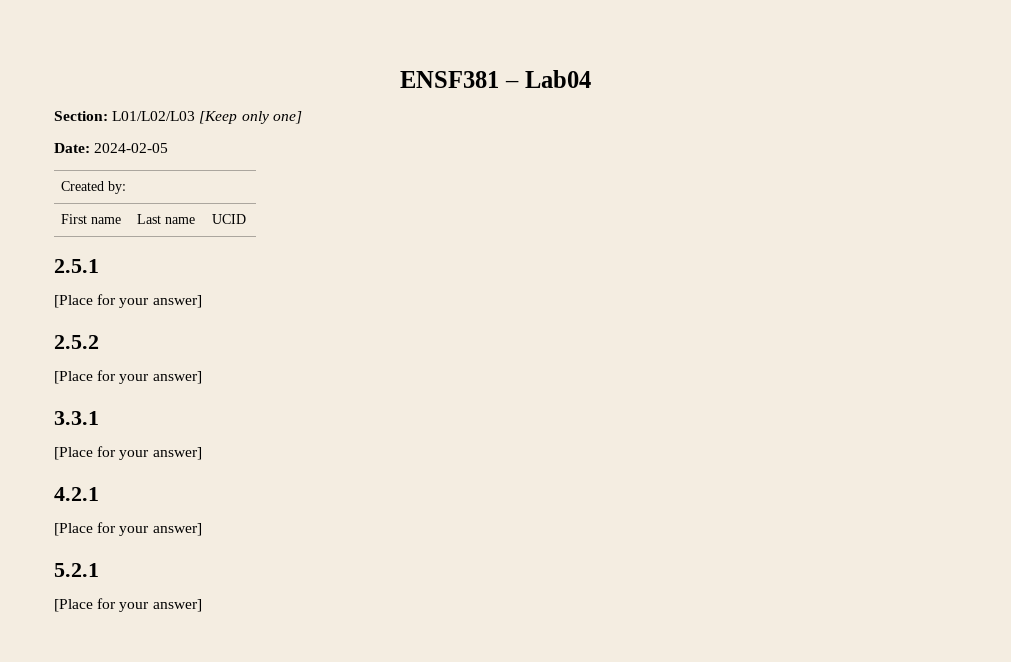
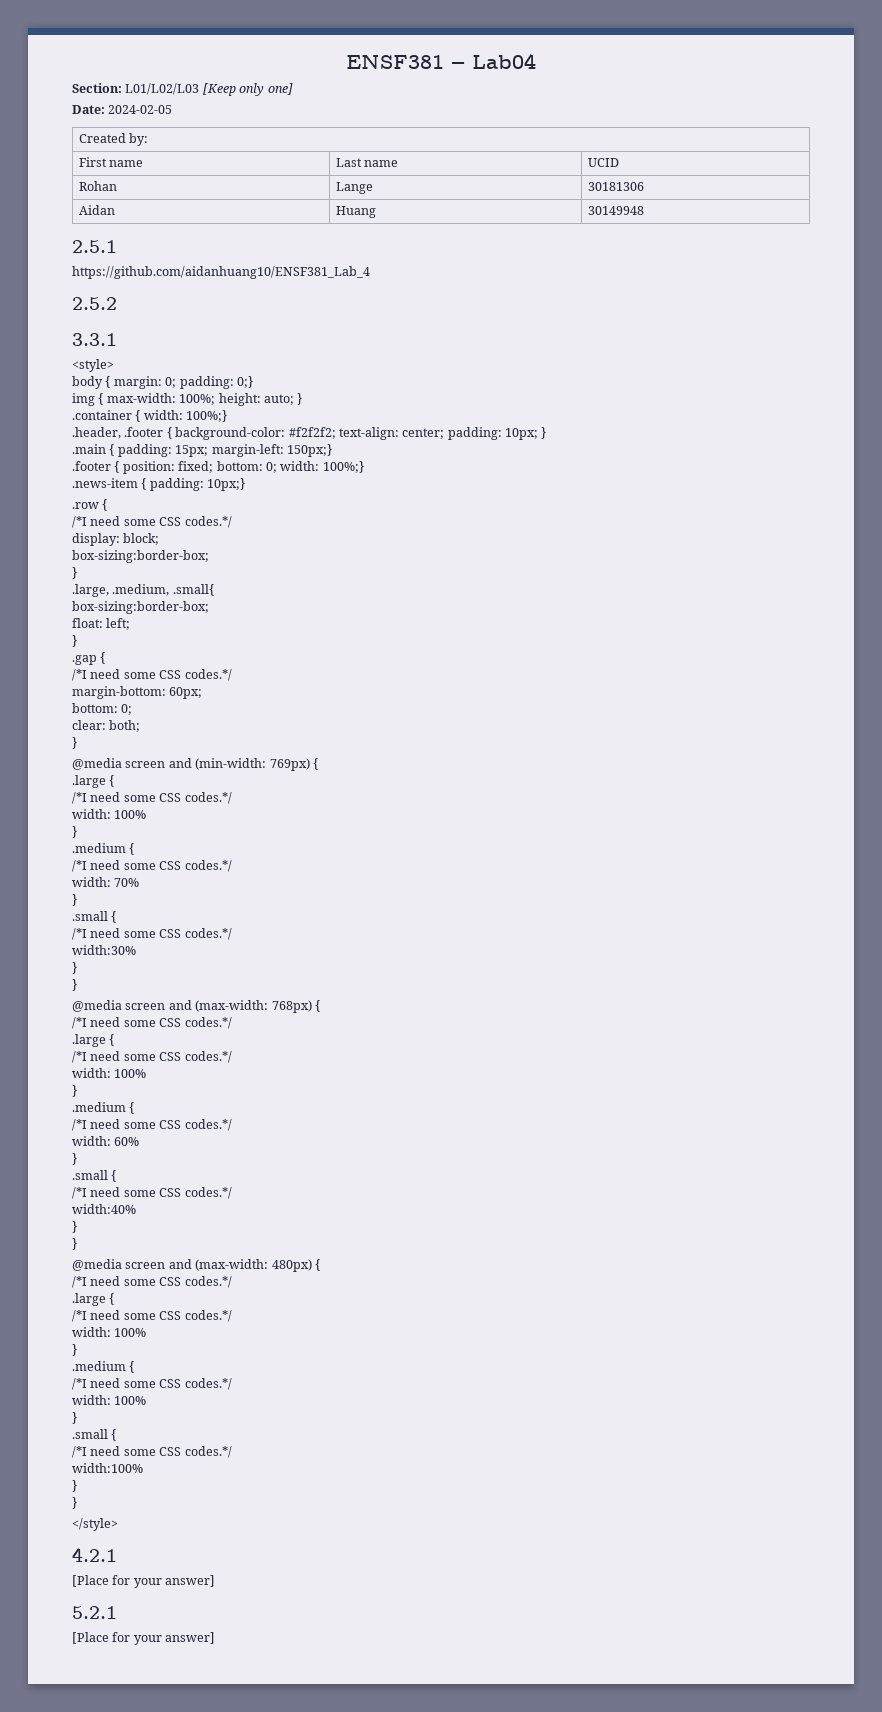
[54,259,99,273] [54,294,202,308] [54,335,99,349] [54,370,202,384] [54,411,99,425] [54,446,202,460] // 2.5.1 // [Place for your answer] // 2.5.2 // [Place for your answer] // 3.3.1 // [Place for your answer] -> [78,181,117,191] [335,182,373,194] [587,182,644,191] [78,205,115,215] [335,206,376,218] [587,206,644,215] [72,240,117,253] [72,266,370,279] [72,297,117,310] [72,333,117,346] [72,359,114,372] [72,376,253,389] [72,393,303,406] [72,410,228,422] [72,427,547,440] [72,444,332,457] [72,461,364,474] [72,478,246,491] [72,499,108,511] [72,516,232,528] [72,533,160,546] [72,550,209,563] [72,567,77,579] [72,584,214,597] [72,601,209,614] [72,618,131,630] [72,635,77,647] [72,652,106,665] [72,669,232,681] [72,686,203,699] [72,703,133,715] [72,720,141,732] [72,737,77,749] [72,758,318,771] [72,775,115,788] [72,792,232,804] [72,809,147,819] [72,826,77,838] [72,843,135,855] [72,860,232,872] [72,877,140,887] [72,894,77,906] [72,911,117,923] [72,928,232,940] [72,945,136,955] [72,962,77,974] [72,979,77,991] [72,1000,320,1013] [72,1017,232,1029] [72,1034,115,1047] [72,1051,232,1063] [72,1068,147,1078] [72,1085,77,1097] [72,1102,135,1114] [72,1119,232,1131] [72,1136,140,1146] [72,1153,77,1165] [72,1170,117,1182] [72,1187,232,1199] [72,1204,136,1214] [72,1221,77,1233] [72,1238,77,1250] [72,1259,320,1272] [72,1276,232,1288] [72,1293,115,1306] [72,1310,232,1322] [72,1327,147,1337] [72,1344,77,1356] [72,1361,135,1373] [72,1378,232,1390] [72,1395,147,1405] [72,1412,77,1424] [72,1429,117,1441] [72,1446,232,1458] [72,1463,143,1473] [72,1480,77,1492] [72,1497,77,1509] [72,1518,118,1531] // Rohan | Lange | 30181306 // Aidan | Huang | 30149948 // 2.5.1 // https://github.com/aidanhuang10/ENSF381_Lab_4 // 2.5.2 // 3.3.1 // <style> // body { margin: 0; padding: 0;} // img { max-width: 100%; height: auto; } // .container { width: 100%;} // .header, .footer { background-color: #f2f2f2; text-align: center; padding: 10px; } // .main { padding: 15px; margin-left: 150px;} // .footer { position: fixed; bottom: 0; width: 100%;} // .news-item { padding: 10px;} // .row { // /*I need some CSS codes.*/ // display: block; // box-sizing:border-box; // } // .large, .medium, .small{ // box-sizing:border-box; // float: left; // } // .gap { // /*I need some CSS codes.*/ // margin-bottom: 60px; // bottom: 0; // clear: both; // } // @media screen and (min-width: 769px) { // .large { // /*I need some CSS codes.*/ // width: 100% // } // .medium { // /*I need some CSS codes.*/ // width: 70% // } // .small { // /*I need some CSS codes.*/ // width:30% // } // } // @media screen and (max-width: 768px) { // /*I need some CSS codes.*/ // .large { // /*I need some CSS codes.*/ // width: 100% // } // .medium { // /*I need some CSS codes.*/ // width: 60% // } // .small { // /*I need some CSS codes.*/ // width:40% // } // } // @media screen and (max-width: 480px) { // /*I need some CSS codes.*/ // .large { // /*I need some CSS codes.*/ // width: 100% // } // .medium { // /*I need some CSS codes.*/ // width: 100% // } // .small { // /*I need some CSS codes.*/ // width:100% // } // } // </style>

